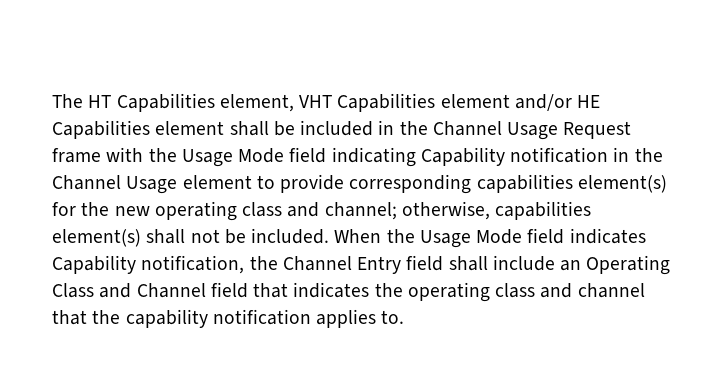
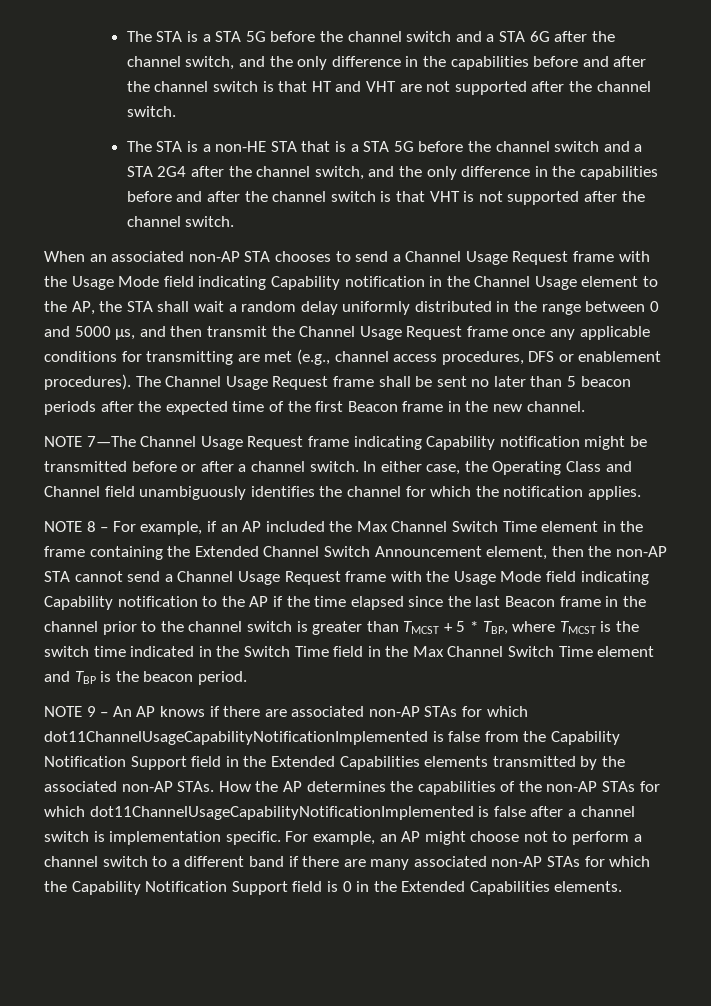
[52,93,601,112] [52,120,428,139] The HT Capabilities element, VHT Capabilities element and/or HE Capabilities element shall be included in the -> [126,31,615,42] [126,56,647,70] [126,81,651,95] [126,106,176,117] [126,141,643,152] [126,166,658,180] [126,191,645,205] [126,216,235,227] [44,251,401,262] The STA is a STA 5G before the channel switch and a STA 6G after the channel switch, and the only difference in the capabilities before and after the channel switch is that HT and VHT are not supported after the channel switch. // The STA is a non-HE STA that is a STA 5G before the channel switch and a STA 2G4 after the channel switch, and the only difference in the capabilities before and after the channel switch is that VHT is not supported after the channel switch. // When an associated non-AP STA chooses to send a
[280,174,667,194] [52,201,592,221] [52,228,646,248] [52,255,582,274] provide corresponding capabilities element(s) for the new operating class and channel; otherwise, capabilities element(s) shall not be included. When the Usage Mode field indicates Capability notification, the Channel Entry field shall include an -> [44,301,659,315] [44,326,650,340] [44,349,662,365] [44,374,631,390] [44,401,585,415] [44,436,647,450] [44,461,488,475] the AP, the STA shall wait a random delay uniformly distributed in the range between 0 and 5000 µs, and then transmit the Channel Usage Request frame once any applicable conditions for transmitting are met (e.g., channel access procedures, DFS or enablement procedures). The Channel Usage Request frame shall be sent no later than 5 beacon periods after the expected time of the first Beacon frame in the new channel. // NOTE 7—The Channel Usage Request frame indicating Capability notification might be transmitted before or after a channel switch. In either case, the
[253,282,645,302] [52,309,405,328] that indicates the operating class and channel that the capability notification applies to. -> [139,486,641,500] [44,521,644,535] [44,546,667,560] [44,571,649,585] [44,596,646,610] [44,621,640,635] [44,646,655,657] [44,671,247,685] [44,706,528,717] [44,731,620,745] [44,756,625,770] [44,781,660,795] [44,806,635,820] [44,831,642,845] [44,856,651,870] [44,881,623,895] unambiguously identifies the channel for which the notification applies. // NOTE 8 – For example, if an AP included the Max Channel Switch Time element in the frame containing the Extended Channel Switch Announcement element, then the non-AP STA cannot send a Channel Usage Request frame with the Usage Mode field indicating Capability notification to the AP if the time elapsed since the last Beacon frame in the channel prior to the channel switch is greater than TMCST + 5 * TBP, where TMCST is the switch time indicated in the Switch Time field in the Max Channel Switch Time element and TBP is the beacon period. // NOTE 9 – An AP knows if there are associated non-AP STAs for which dot11ChannelUsageCapabilityNotificationImplemented is false from the Capability Notification Support field in the Extended Capabilities elements transmitted by the associated non-AP STAs. How the AP determines the capabilities of the non-AP STAs for which dot11ChannelUsageCapabilityNotificationImplemented is false after a channel switch is implementation specific. For example, an AP might choose not to perform a channel switch to a different band if there are many associated non-AP STAs for which the Capability Notification Support field is 0 in the Extended Capabilities elements.

